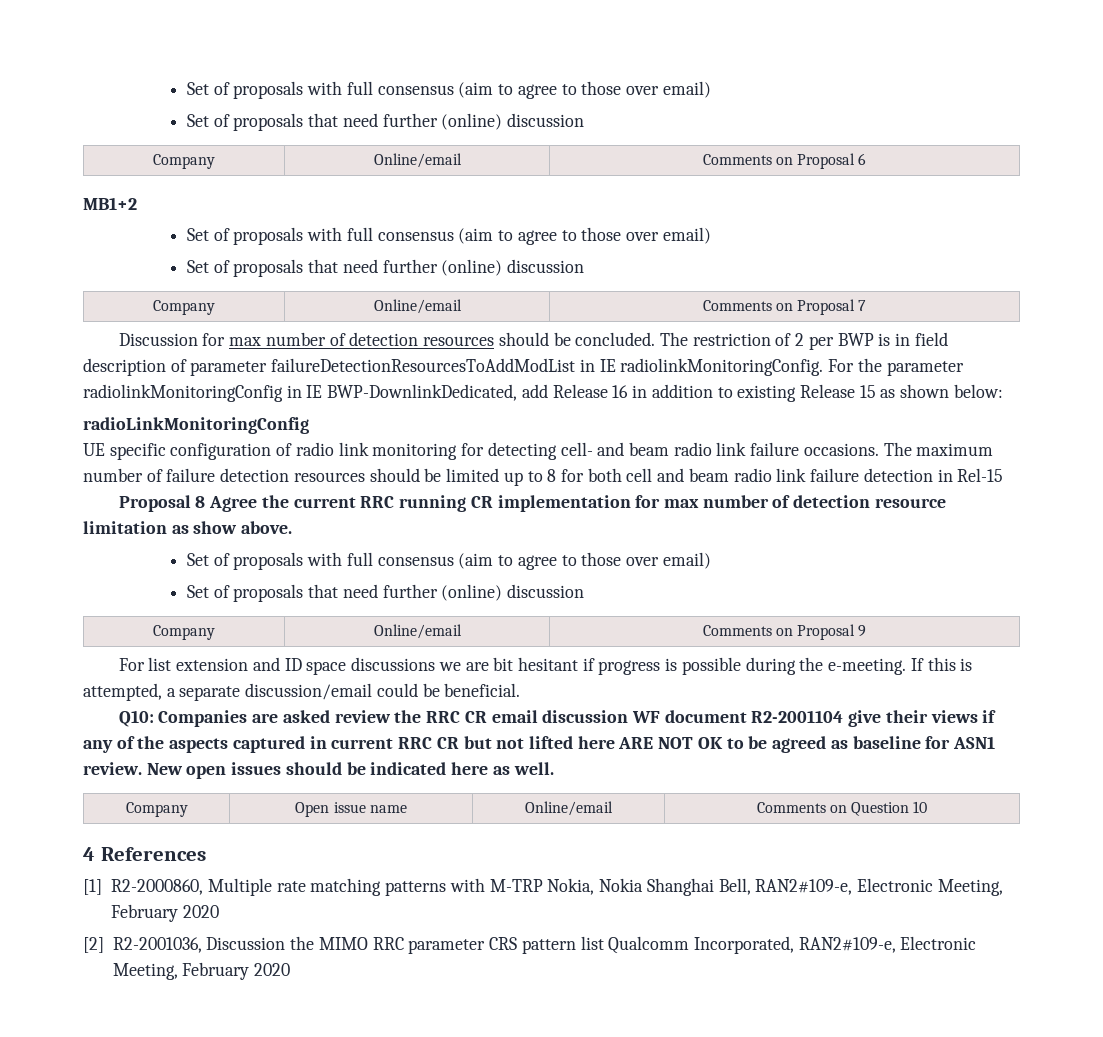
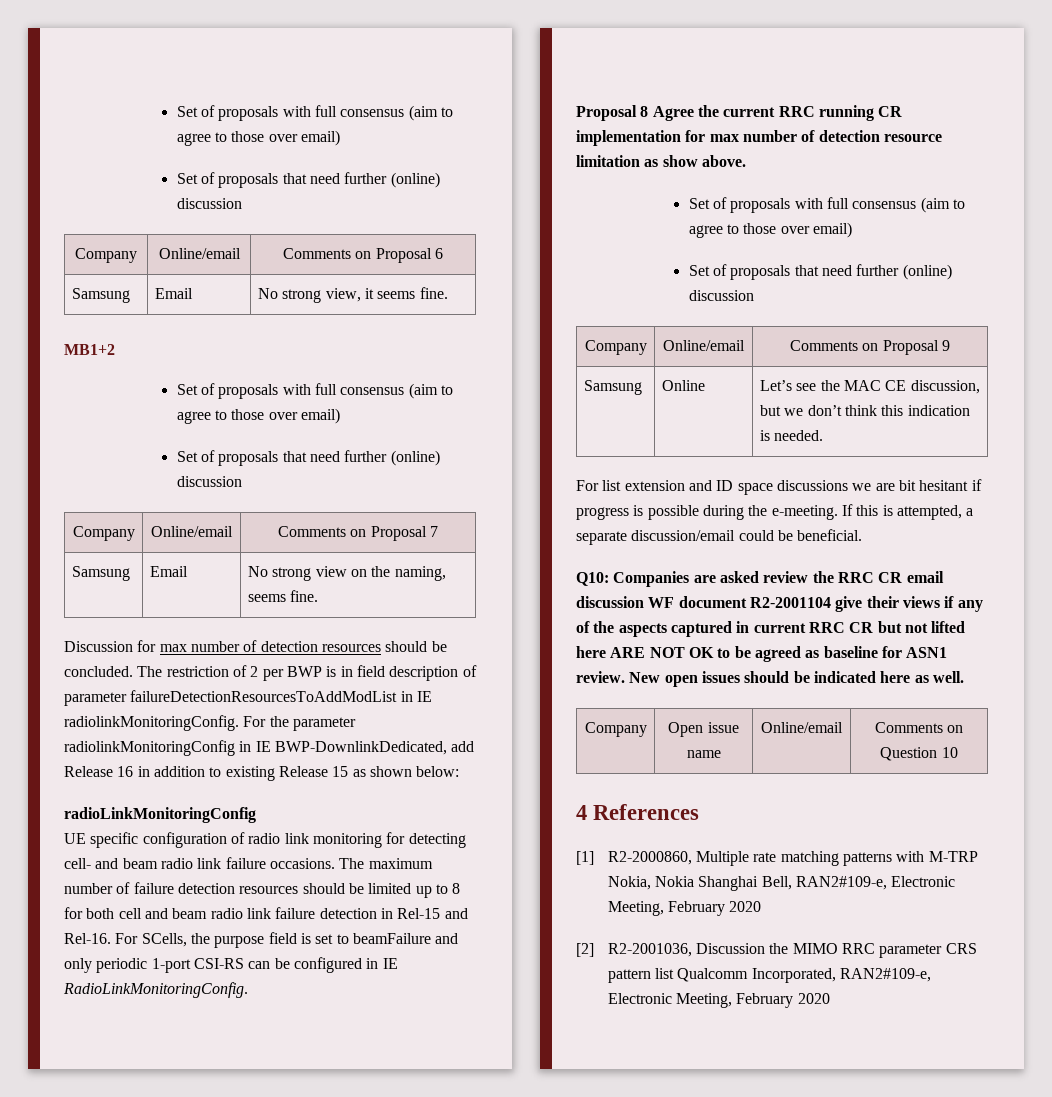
(867, 159) none -> [71,288,130,303] [154,288,193,299] [257,287,448,303] // Samsung | Email | No strong view, it seems fine.
(867, 305) none -> [71,566,130,581] [149,566,188,577] [247,566,446,581] [247,590,319,602] // Samsung | Email | No strong view on the naming, seems fine.
(1004, 475) none -> [444,908,468,919] [64,932,459,948] [64,957,398,973] [63,982,248,998] and Rel-16. For SCells, the purpose field is set to beamFailure and only periodic 1-port CSI-RS can be configured in IE RadioLinkMonitoringConfig.
(867, 631) none -> [583,380,642,395] [661,380,705,391] [759,380,980,394] [759,405,970,416] [759,430,824,441] // Samsung | Online | Let’s see the MAC CE discussion, but we don’t think this indication is needed.

